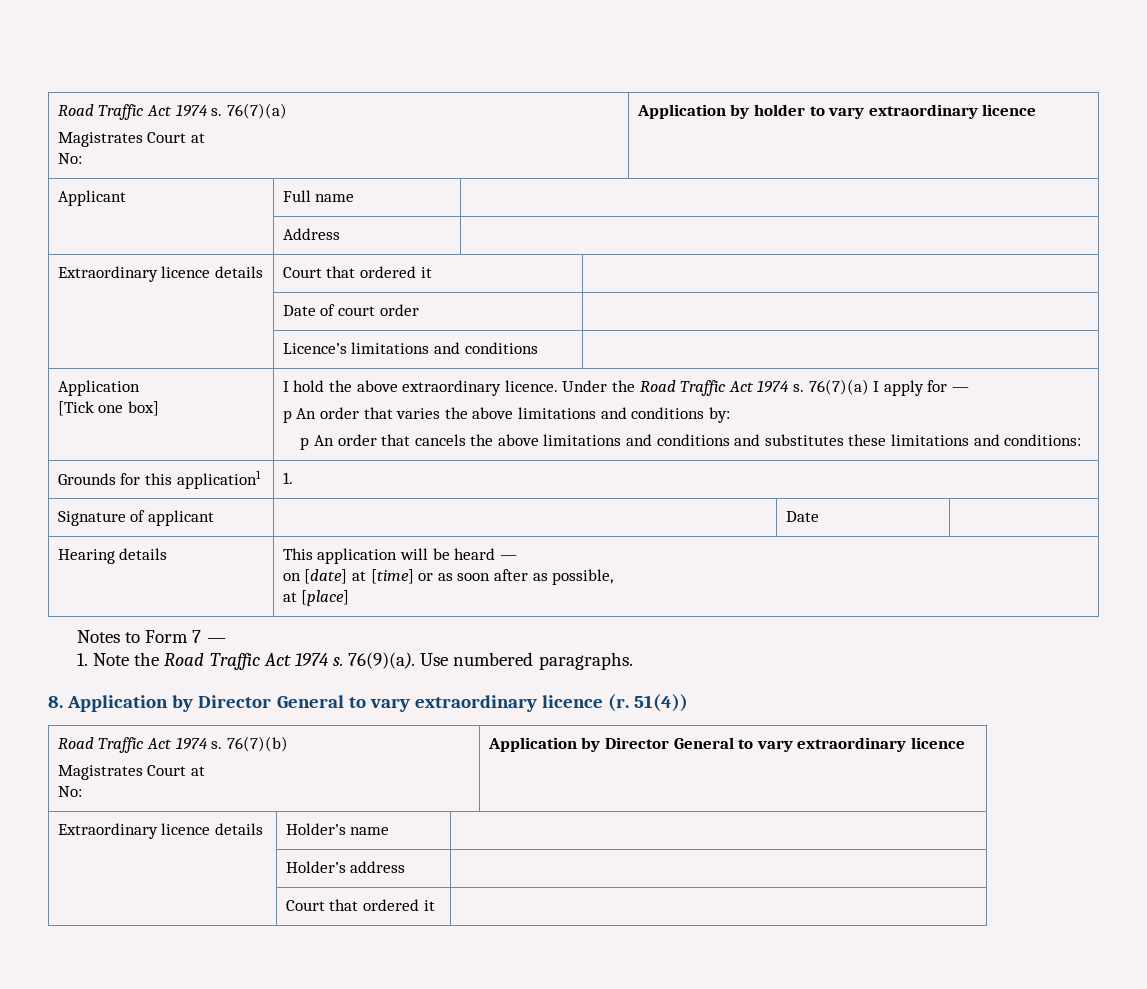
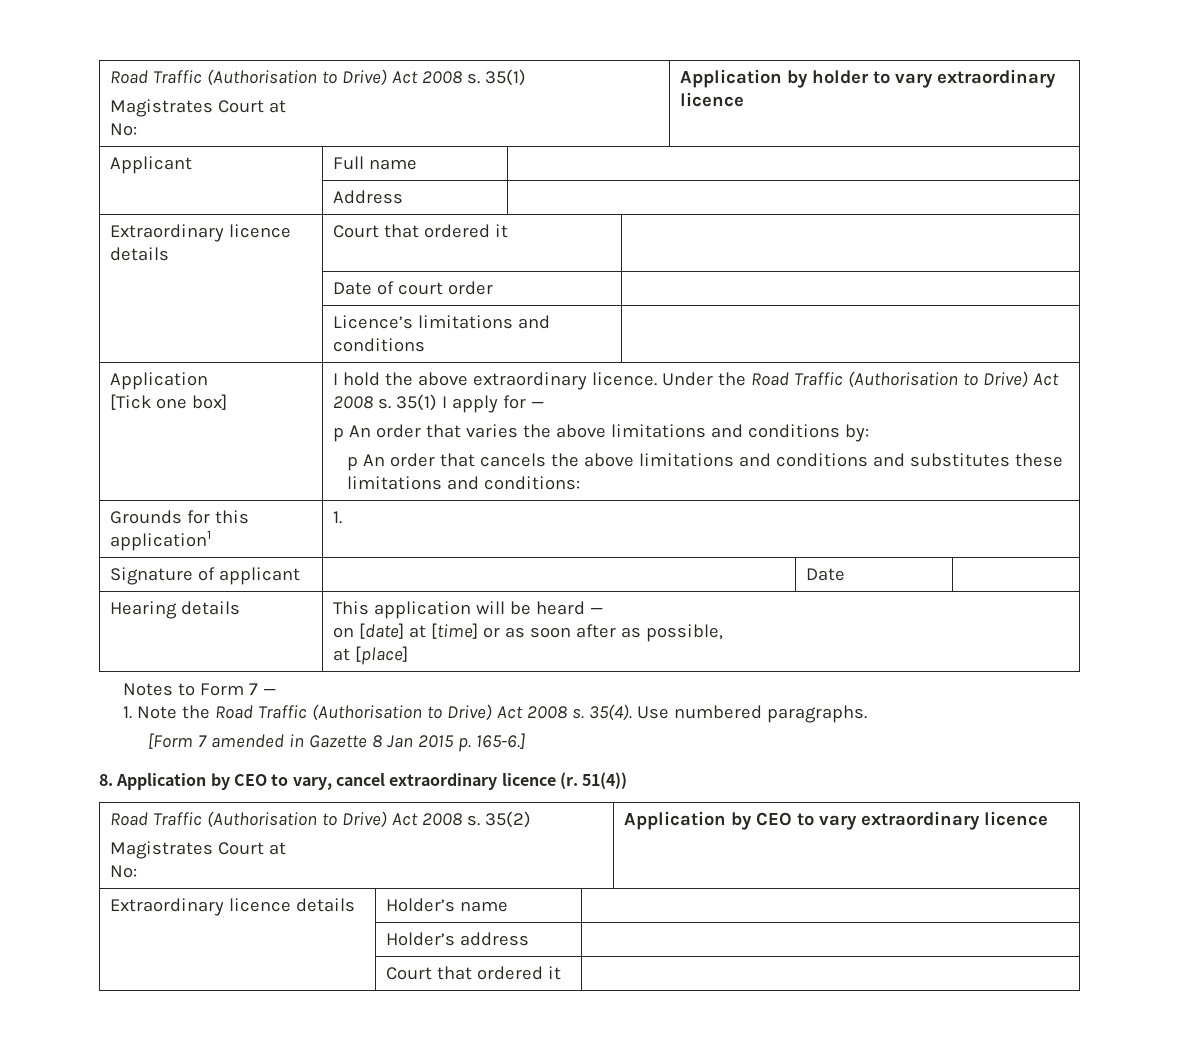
[57,103,287,120] Road Traffic Act 1974 s. 76(7)(a) -> [109,69,526,86] Road Traffic (Authorisation to Drive) Act 2008 s. 35(1)
[728,379,869,395] Act 1974 s. 76(7)(a) -> [847,371,1059,388] [332,394,437,411] (Authorisation to Drive) Act 2008 s. 35(1)
[263,652,633,670] Act 1974 s. 76(9)(a). Use numbered paragraphs. -> [312,704,868,723] [147,733,525,752] (Authorisation to Drive) Act 2008 s. 35(4). Use numbered paragraphs. // [Form 7 amended in Gazette 8 Jan 2015 p. 165-6.]
[198,695,410,712] Director General to vary -> [233,773,385,790] CEO to vary, cancel
[147,736,288,752] [57,765,206,780] [57,786,82,797] [487,737,734,752] Act 1974 s. 76(7)(b) // Magistrates Court at // No: | Application by Director General -> [206,811,531,828] [109,841,286,859] [109,865,137,878] [623,811,792,830] (Authorisation to Drive) Act 2008 s. 35(2) // Magistrates Court at // No: | Application by CEO

